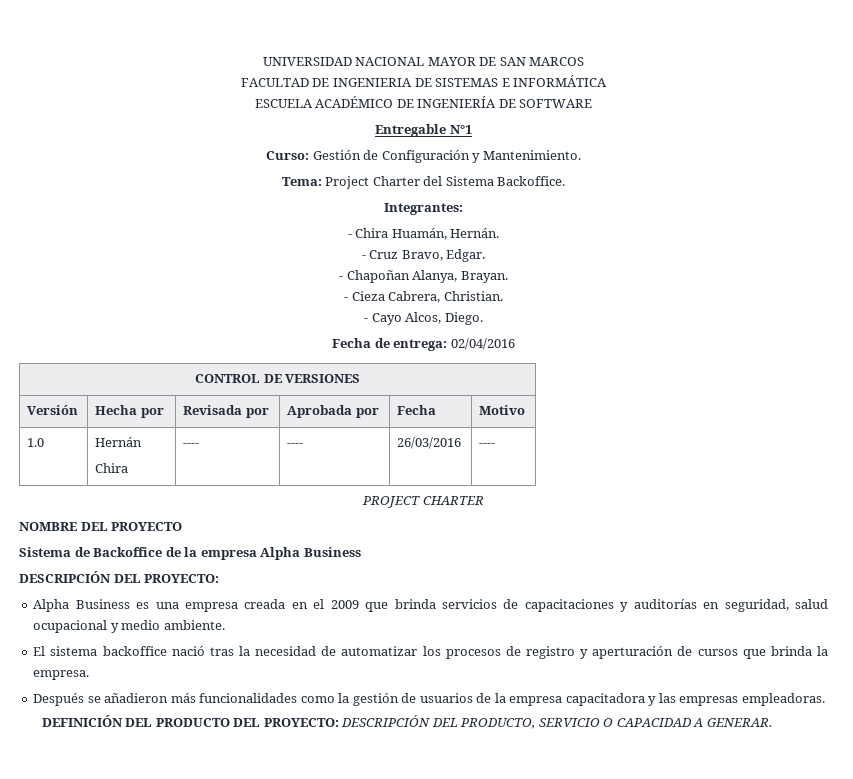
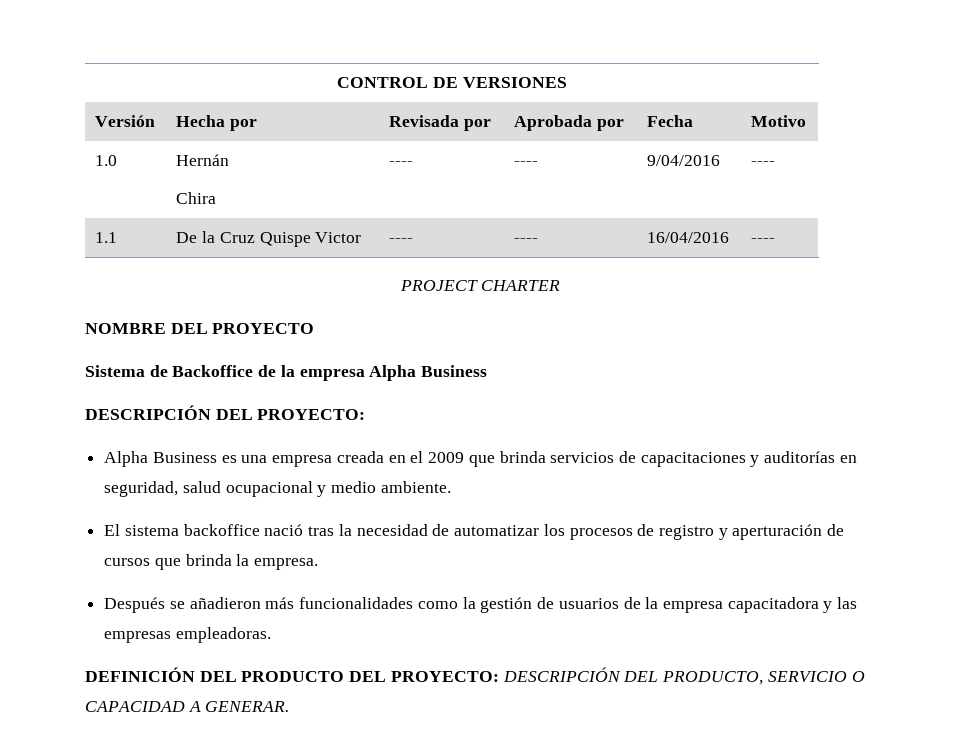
[262,57,585,66] [240,75,608,87] [254,96,593,108] [375,124,472,137] [266,150,581,163] [281,176,566,189] [384,203,463,215] [347,228,500,240] [361,249,486,262] [339,270,508,283] [344,291,503,303] [364,312,483,325] [332,338,515,351] UNIVERSIDAD NACIONAL MAYOR DE SAN MARCOS // FACULTAD DE INGENIERIA DE SISTEMAS E INFORMÁTICA // ESCUELA ACADÉMICO DE INGENIERÍA DE SOFTWARE // Entregable N°1 // Curso: Gestión de Configuración y Mantenimiento. // Tema: Project Charter del Sistema Backoffice. // Integrantes: // - Chira Huamán, Hernán. // - Cruz Bravo, Edgar. // - Chapoñan Alanya, Brayan. // - Cieza Cabrera, Christian. // - Cayo Alcos, Diego. // Fecha de entrega: 02/04/2016 // -> (337, 82) none
[397,437,462,449] 26/03/2016 -> [647,155,721,166] [751,161,776,166] [95,232,118,243] [176,231,362,247] [389,238,414,243] [514,238,539,243] [647,232,730,243] 9/04/2016 | ---- // 1.1 | De la Cruz Quispe Victor | ---- | ---- | 16/04/2016

